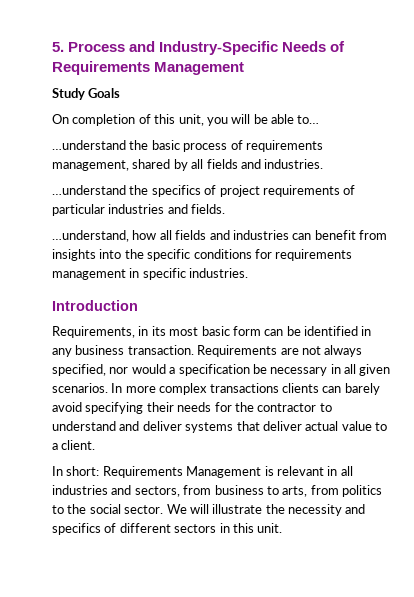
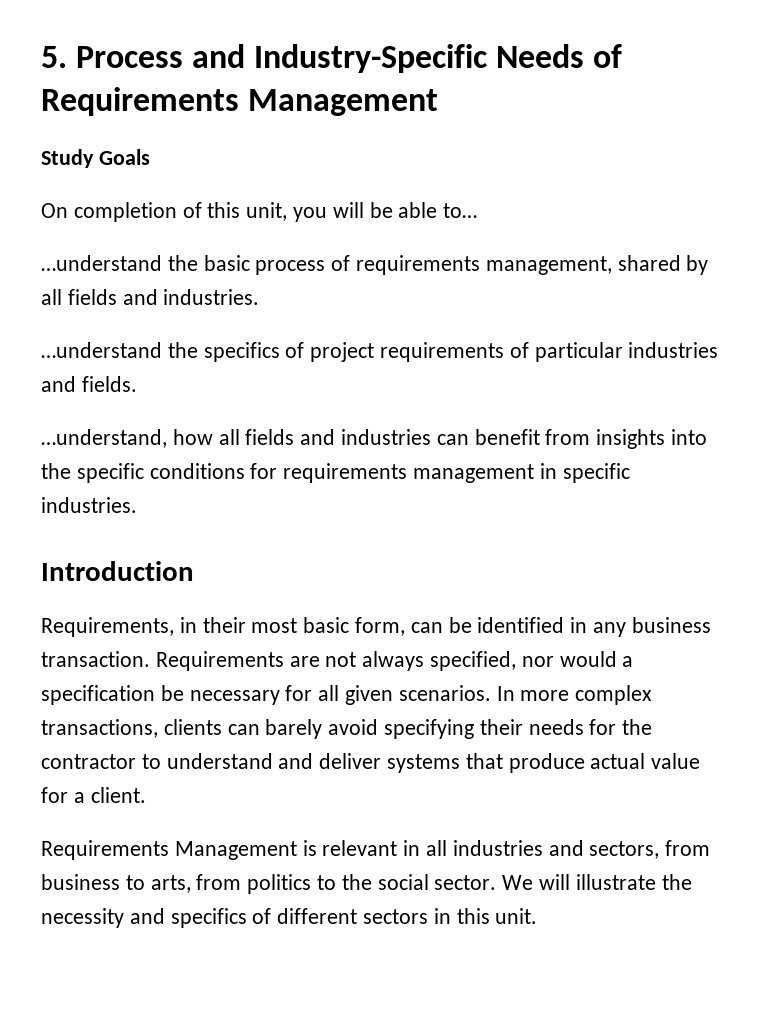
[151,326,166,336] its -> [202,617,246,633] their
[232,326,261,336] form -> [355,617,406,636] form,
[330,364,341,374] in -> [285,685,313,701] for
[209,383,279,393] transactions -> [41,719,158,738] transactions,
[262,421,302,431] deliver -> [508,753,585,773] produce
[375,422,387,431] to -> [41,787,68,803] for
[52,466,100,476] In short: -> (146, 795) none

